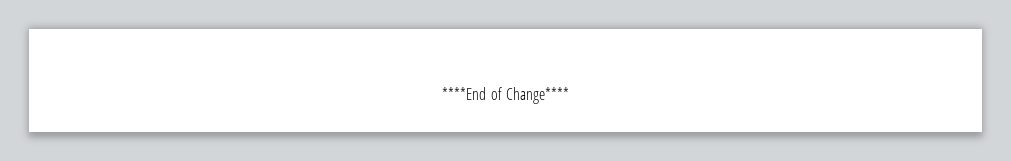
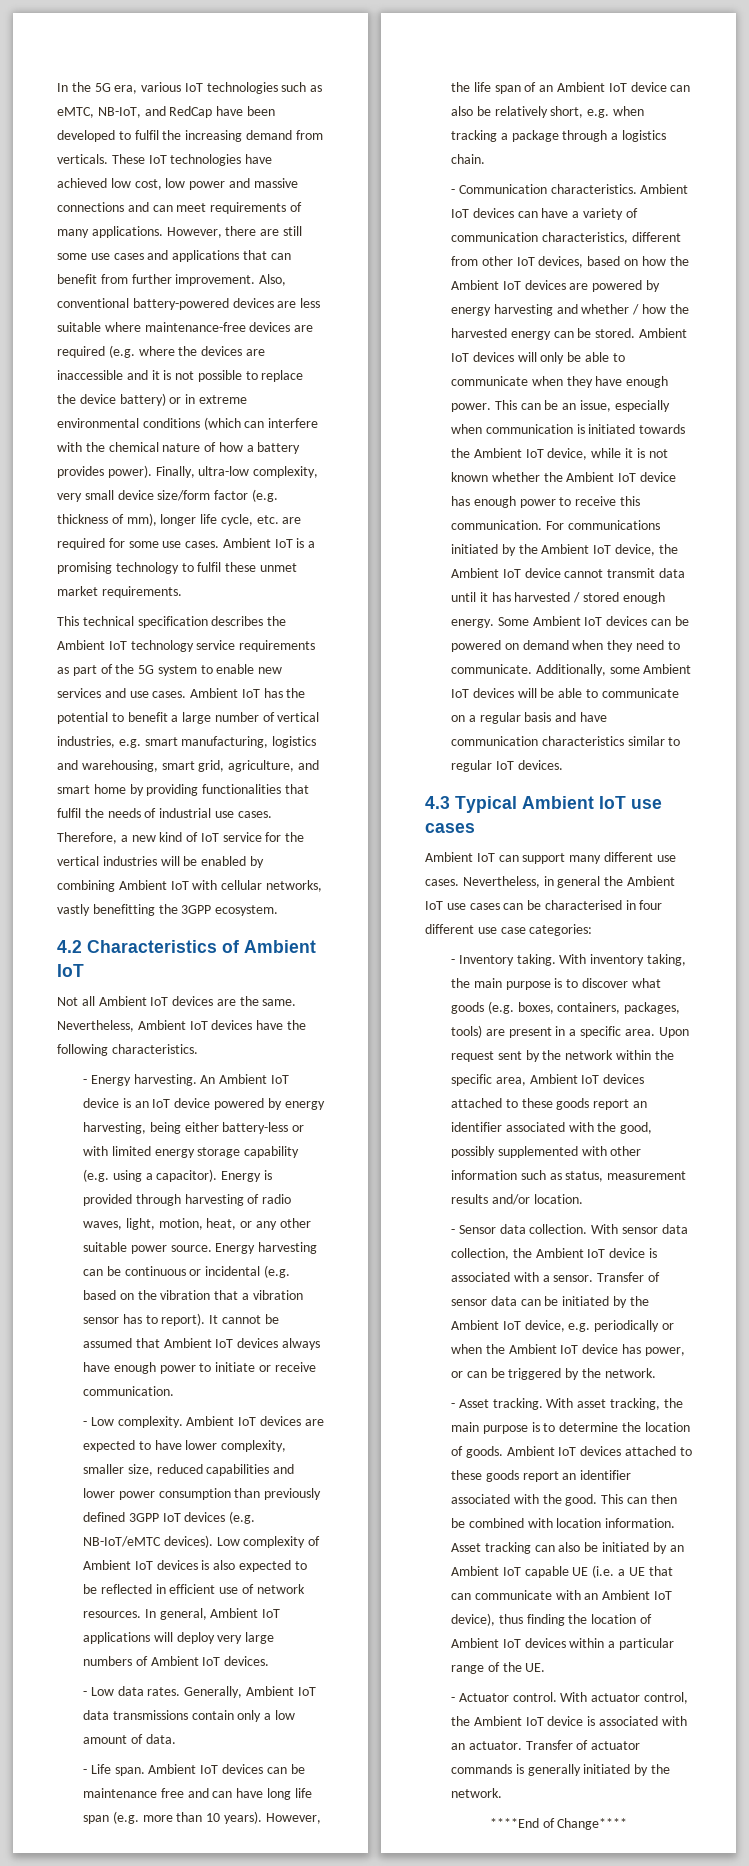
(442, 93) none -> [57,82,323,94] [57,106,275,118] [57,130,323,142] [57,154,273,166] [57,178,298,190] [57,202,302,214] [57,226,302,238] [57,250,291,262] [57,274,287,286] [57,298,321,310] [57,322,314,332] [57,345,265,358] [57,370,304,382] [57,393,247,406] [57,417,319,430] [57,442,301,454] [57,465,319,478] [57,489,278,502] [57,513,302,526] [57,538,316,550] [57,562,297,574] [57,586,182,598] [57,616,287,628] [57,640,316,652] [57,664,283,676] [57,688,306,698] [57,712,320,724] [57,736,317,748] [57,760,319,772] [57,784,309,796] [57,808,272,818] [57,832,305,844] [57,856,264,868] [57,880,322,892] [57,904,279,916] [57,940,316,953] [57,964,84,977] [57,996,297,1006] [57,1020,306,1032] [57,1044,198,1056] [83,1074,289,1086] [83,1098,325,1110] [83,1122,305,1134] [83,1146,300,1158] [83,1169,272,1182] [83,1194,292,1206] [83,1218,311,1230] [83,1242,318,1254] [83,1265,290,1278] [83,1290,303,1300] [83,1313,279,1326] [83,1338,320,1350] [83,1362,316,1374] [83,1386,175,1396] [83,1416,324,1428] [83,1440,287,1452] [83,1464,295,1476] [83,1488,322,1500] [83,1511,256,1524] [83,1535,321,1548] [83,1560,307,1572] [83,1584,305,1594] [83,1608,281,1620] [83,1632,275,1644] [83,1656,270,1666] [83,1686,316,1698] [83,1710,295,1722] [83,1734,176,1744] [83,1764,305,1776] [83,1788,312,1800] [83,1811,321,1824] [451,82,691,94] [451,106,644,118] [451,130,666,142] [451,154,486,164] [451,184,689,194] [451,208,638,220] [451,232,681,244] [451,256,689,268] [451,280,660,292] [451,304,689,316] [451,328,687,340] [451,352,625,364] [451,376,669,388] [451,400,670,412] [451,424,686,434] [451,448,668,460] [451,472,676,482] [451,496,640,508] [451,520,660,530] [451,544,678,556] [451,568,685,578] [451,592,665,604] [451,616,689,628] [451,640,680,652] [451,664,692,676] [451,688,679,698] [451,712,607,724] [451,736,681,746] [451,760,563,772] [425,796,662,813] [425,823,475,833] [425,852,676,864] [425,876,675,888] [425,900,663,910] [425,924,593,936] [451,954,686,966] [451,978,661,990] [451,1001,681,1014] [451,1025,689,1038] [451,1050,674,1062] [451,1074,645,1086] [451,1098,647,1110] [451,1122,653,1134] [451,1146,642,1158] [451,1170,687,1182] [451,1194,583,1205] [451,1224,688,1234] [451,1248,657,1260] [451,1272,660,1282] [451,1296,649,1308] [451,1320,674,1332] [451,1344,685,1356] [451,1368,656,1380] [451,1398,683,1410] [451,1422,690,1434] [451,1446,692,1458] [451,1470,632,1482] [451,1494,677,1506] [451,1518,676,1528] [451,1542,684,1554] [451,1565,673,1578] [451,1590,672,1600] [451,1613,652,1626] [451,1638,674,1650] [451,1662,546,1674] [451,1692,688,1704] [451,1716,687,1726] [451,1740,641,1750] [451,1764,670,1776] [451,1788,503,1798] In the 5G era, various IoT technologies such as eMTC, NB-IoT, and RedCap have been developed to fulfil the increasing demand from verticals. These IoT technologies have achieved low cost, low power and massive connections and can meet requirements of many applications. However, there are still some use cases and applications that can benefit from further improvement. Also, conventional battery-powered devices are less suitable where maintenance-free devices are required (e.g. where the devices are inaccessible and it is not possible to replace the device battery) or in extreme environmental conditions (which can interfere with the chemical nature of how a battery provides power). Finally, ultra-low complexity, very small device size/form factor (e.g. thickness of mm), longer life cycle, etc. are required for some use cases. Ambient IoT is a promising technology to fulfil these unmet market requirements. // This technical specification describes the Ambient IoT technology service requirements as part of the 5G system to enable new services and use cases. Ambient IoT has the potential to benefit a large number of vertical industries, e.g. smart manufacturing, logistics and warehousing, smart grid, agriculture, and smart home by providing functionalities that fulfil the needs of industrial use cases. Therefore, a new kind of IoT service for the vertical industries will be enabled by combining Ambient IoT with cellular networks, vastly benefitting the 3GPP ecosystem. // 4.2 Characteristics of Ambient IoT // Not all Ambient IoT devices are the same. Nevertheless, Ambient IoT devices have the following characteristics. // - Energy harvesting. An Ambient IoT device is an IoT device powered by energy harvesting, being either battery-less or with limited energy storage capability (e.g. using a capacitor). Energy is provided through harvesting of radio waves, light, motion, heat, or any other suitable power source. Energy harvesting can be continuous or incidental (e.g. based on the vibration that a vibration sensor has to report). It cannot be assumed that Ambient IoT devices always have enough power to initiate or receive communication. // - Low complexity. Ambient IoT devices are expected to have lower complexity, smaller size, reduced capabilities and lower power consumption than previously defined 3GPP IoT devices (e.g. NB-IoT/eMTC devices). Low complexity of Ambient IoT devices is also expected to be reflected in efficient use of network resources. In general, Ambient IoT applications will deploy very large numbers of Ambient IoT devices. // - Low data rates. Generally, Ambient IoT data transmissions contain only a low amount of data. // - Life span. Ambient IoT devices can be maintenance free and can have long life span (e.g. more than 10 years). However, the life span of an Ambient IoT device can also be relatively short, e.g. when tracking a package through a logistics chain. // - Communication characteristics. Ambient IoT devices can have a variety of communication characteristics, different from other IoT devices, based on how the Ambient IoT devices are powered by energy harvesting and whether / how the harvested energy can be stored. Ambient IoT devices will only be able to communicate when they have enough power. This can be an issue, especially when communication is initiated towards the Ambient IoT device, while it is not known whether the Ambient IoT device has enough power to receive this communication. For communications initiated by the Ambient IoT device, the Ambient IoT device cannot transmit data until it has harvested / stored enough energy. Some Ambient IoT devices can be powered on demand when they need to communicate. Additionally, some Ambient IoT devices will be able to communicate on a regular basis and have communication characteristics similar to regular IoT devices. // 4.3 Typical Ambient IoT use cases // Ambient IoT can support many different use cases. Nevertheless, in general the Ambient IoT use cases can be characterised in four different use case categories: // - Inventory taking. With inventory taking, the main purpose is to discover what goods (e.g. boxes, containers, packages, tools) are present in a specific area. Upon request sent by the network within the specific area, Ambient IoT devices attached to these goods report an identifier associated with the good, possibly supplemented with other information such as status, measurement results and/or location. // - Sensor data collection. With sensor data collection, the Ambient IoT device is associated with a sensor. Transfer of sensor data can be initiated by the Ambient IoT device, e.g. periodically or when the Ambient IoT device has power, or can be triggered by the network. // - Asset tracking. With asset tracking, the main purpose is to determine the location of goods. Ambient IoT devices attached to these goods report an identifier associated with the good. This can then be combined with location information. Asset tracking can also be initiated by an Ambient IoT capable UE (i.e. a UE that can communicate with an Ambient IoT device), thus finding the location of Ambient IoT devices within a particular range of the UE. // - Actuator control. With actuator control, the Ambient IoT device is associated with an actuator. Transfer of actuator commands is generally initiated by the network. //

